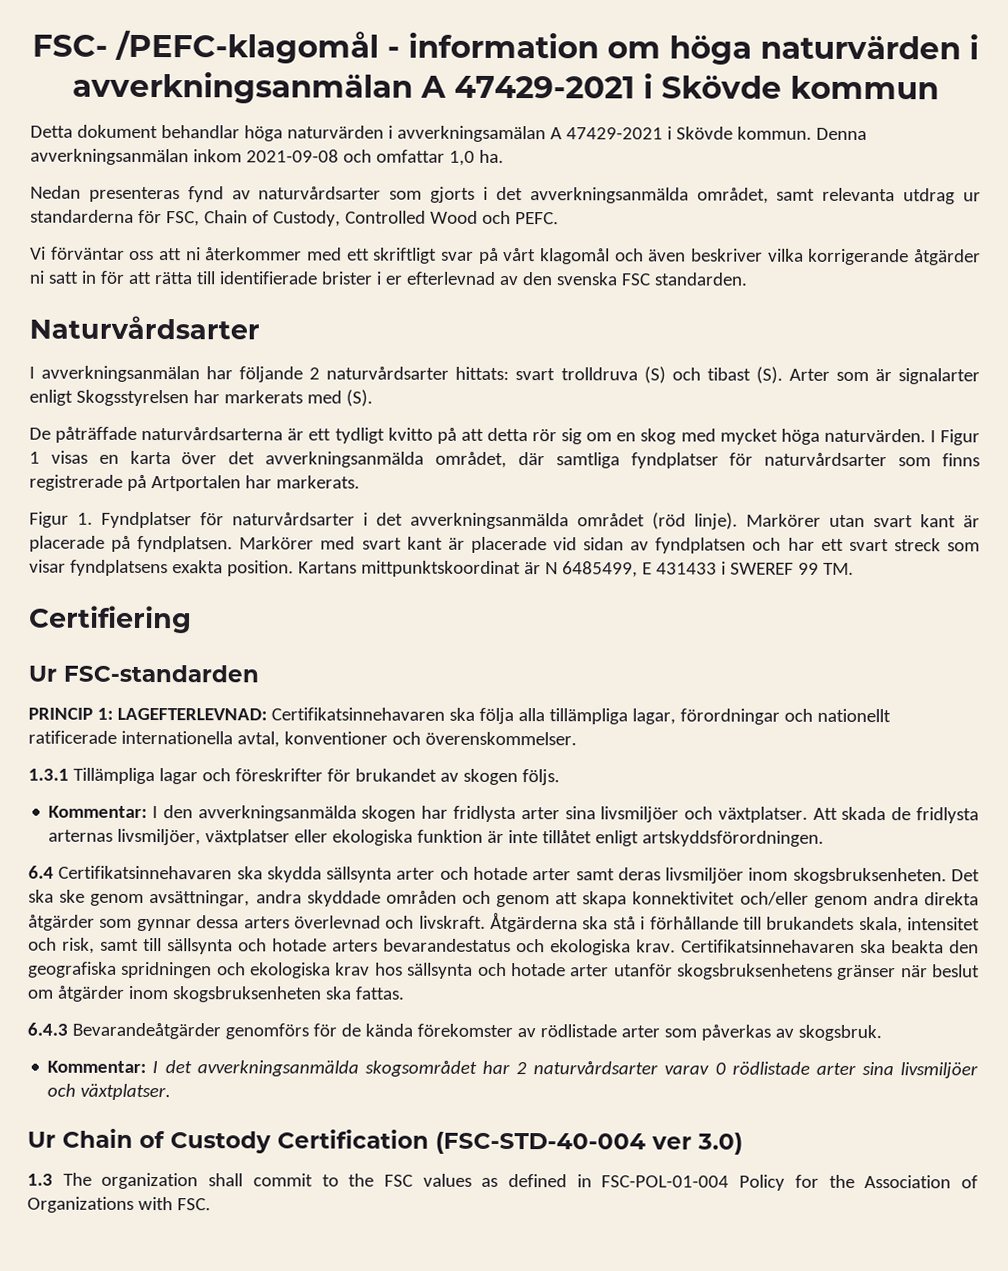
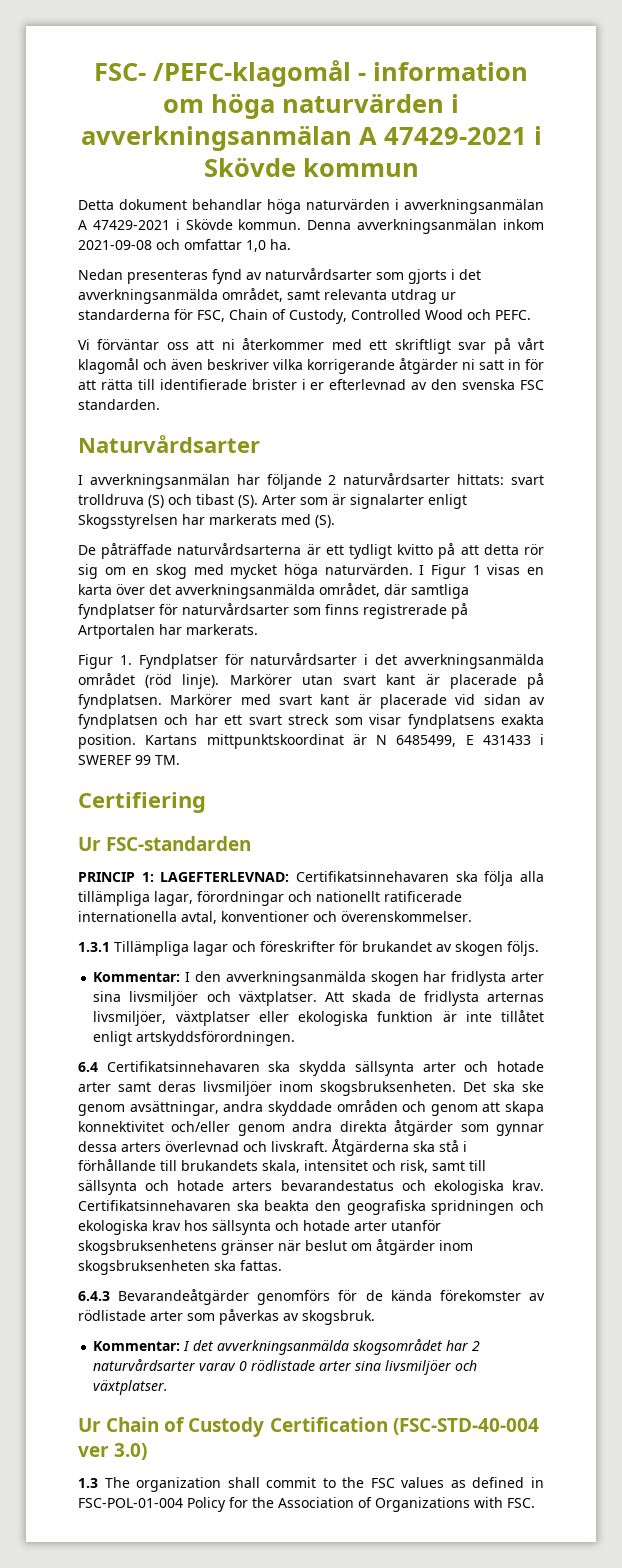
[396,125,546,143] avverkningsamälan -> [404,199,544,214] avverkningsanmälan

